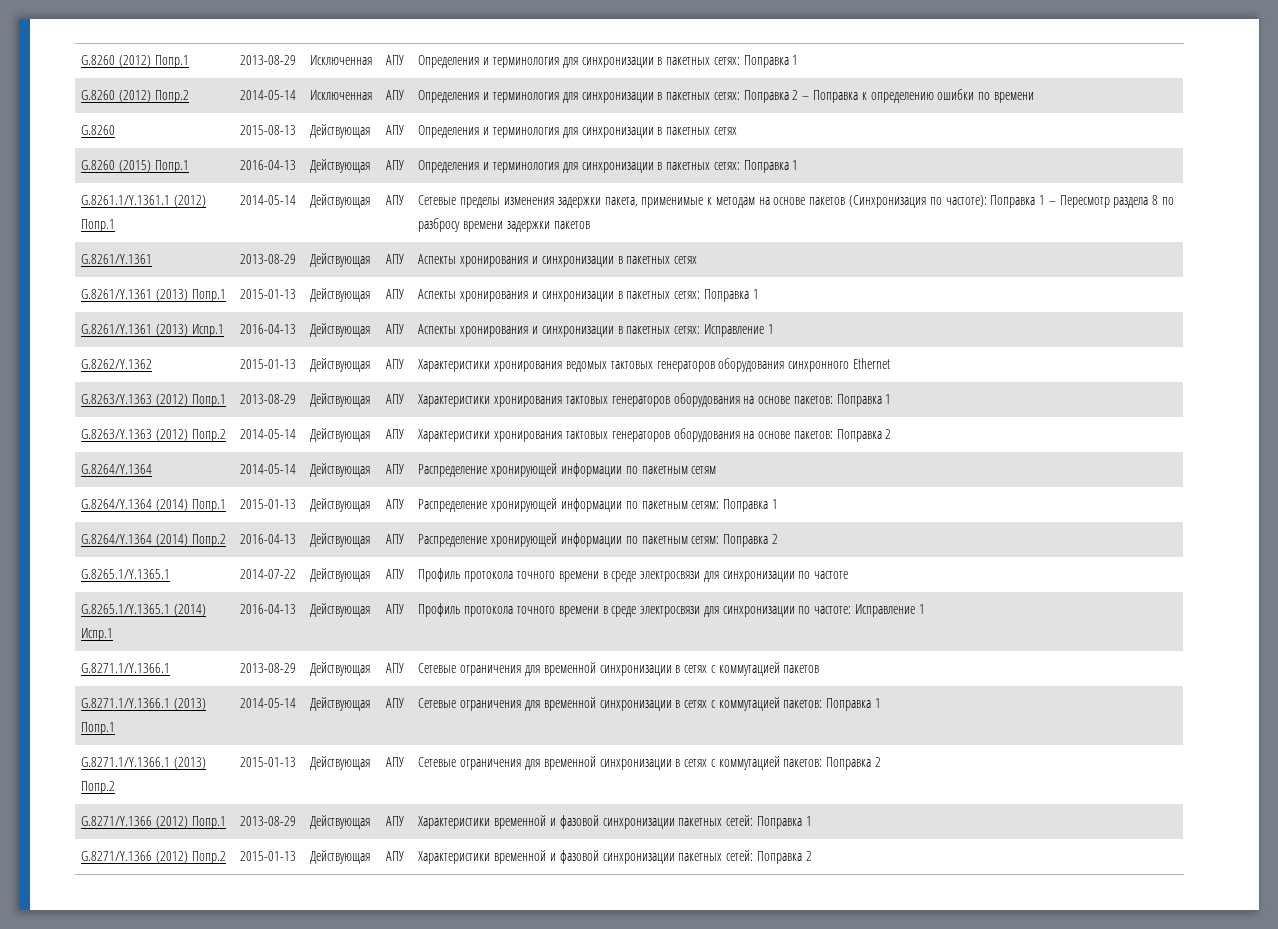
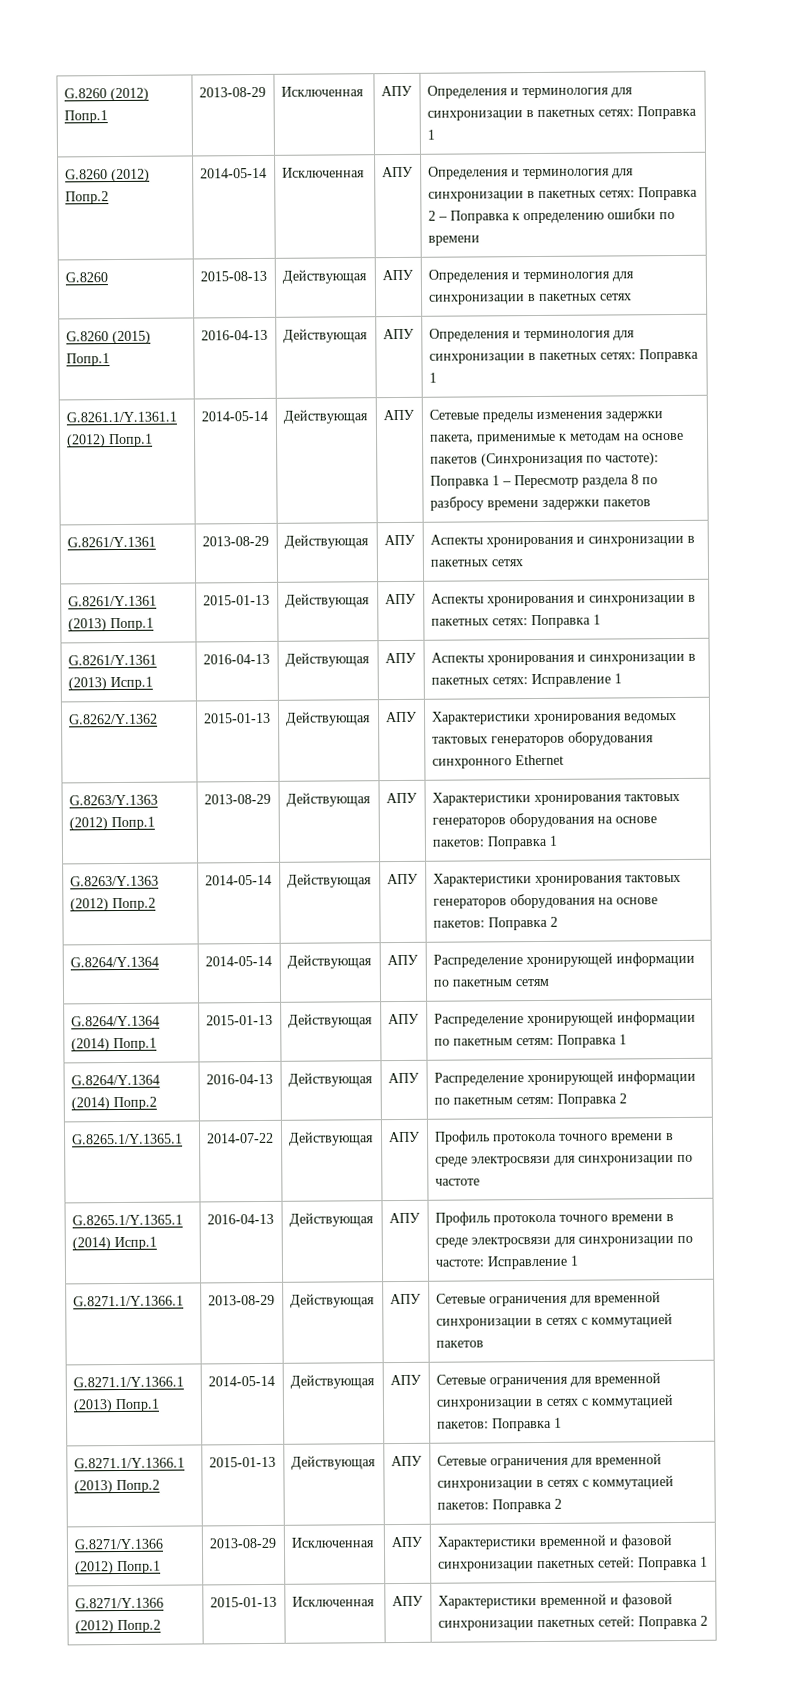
[310,815,371,829] Действующая -> [290,1537,374,1548] Исключенная
[310,850,371,864] Действующая -> [291,1596,375,1607] Исключенная

